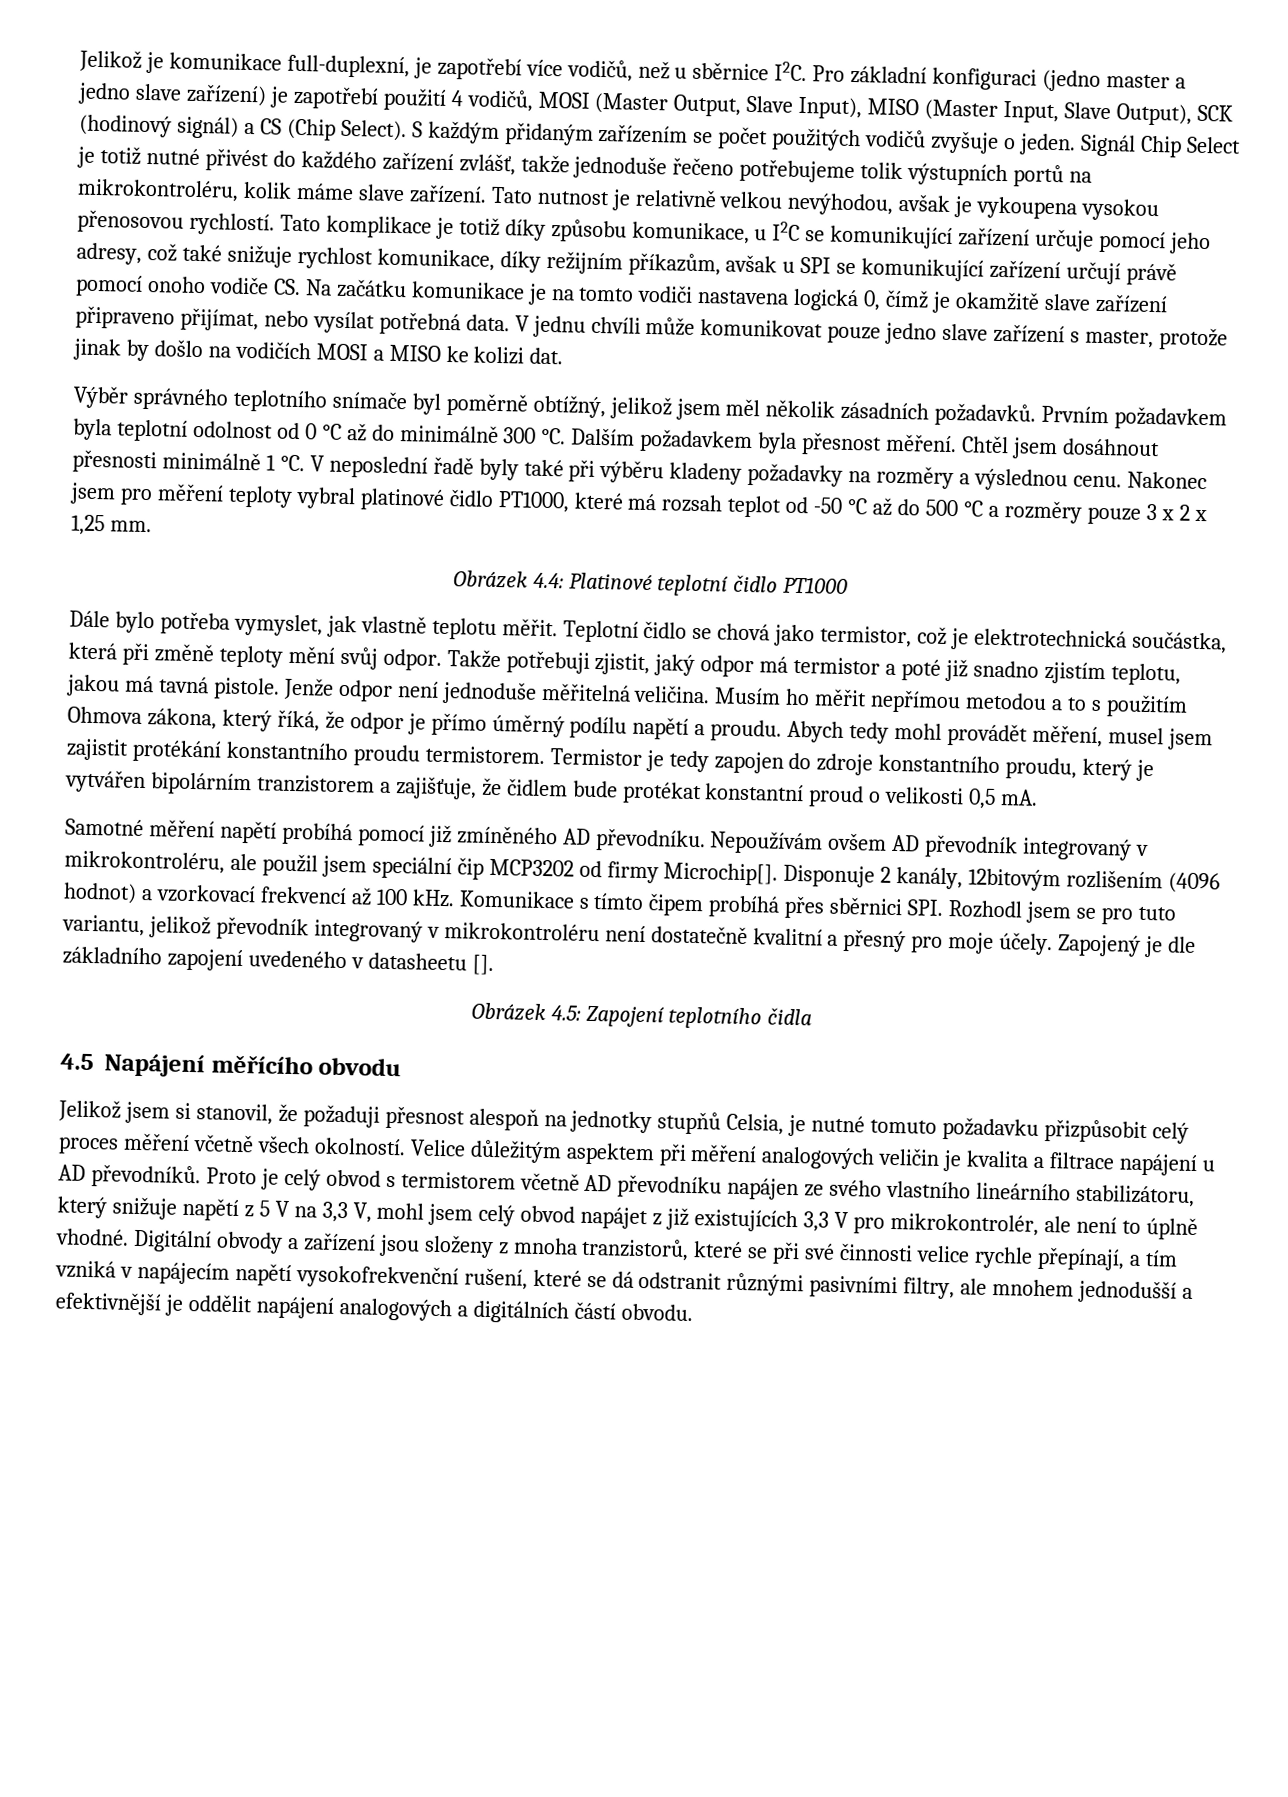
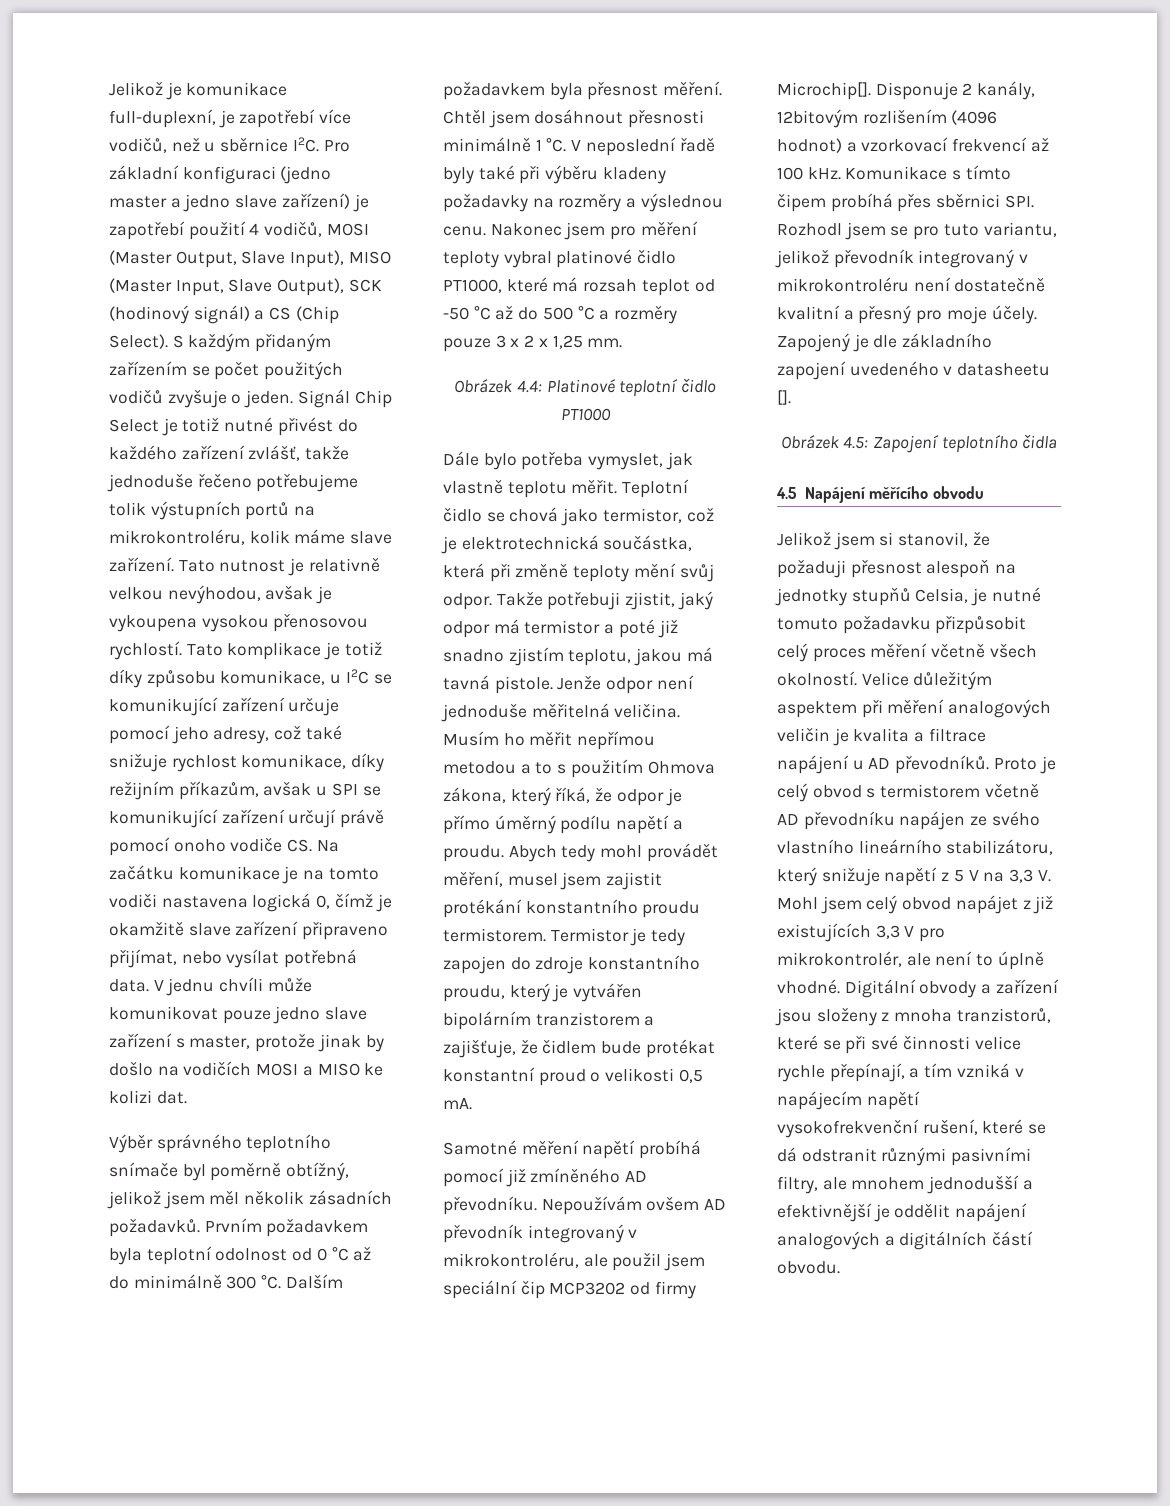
[352,1202,425,1223] V, mohl -> [1037,870,1051,882] [777,897,818,910] V. Mohl

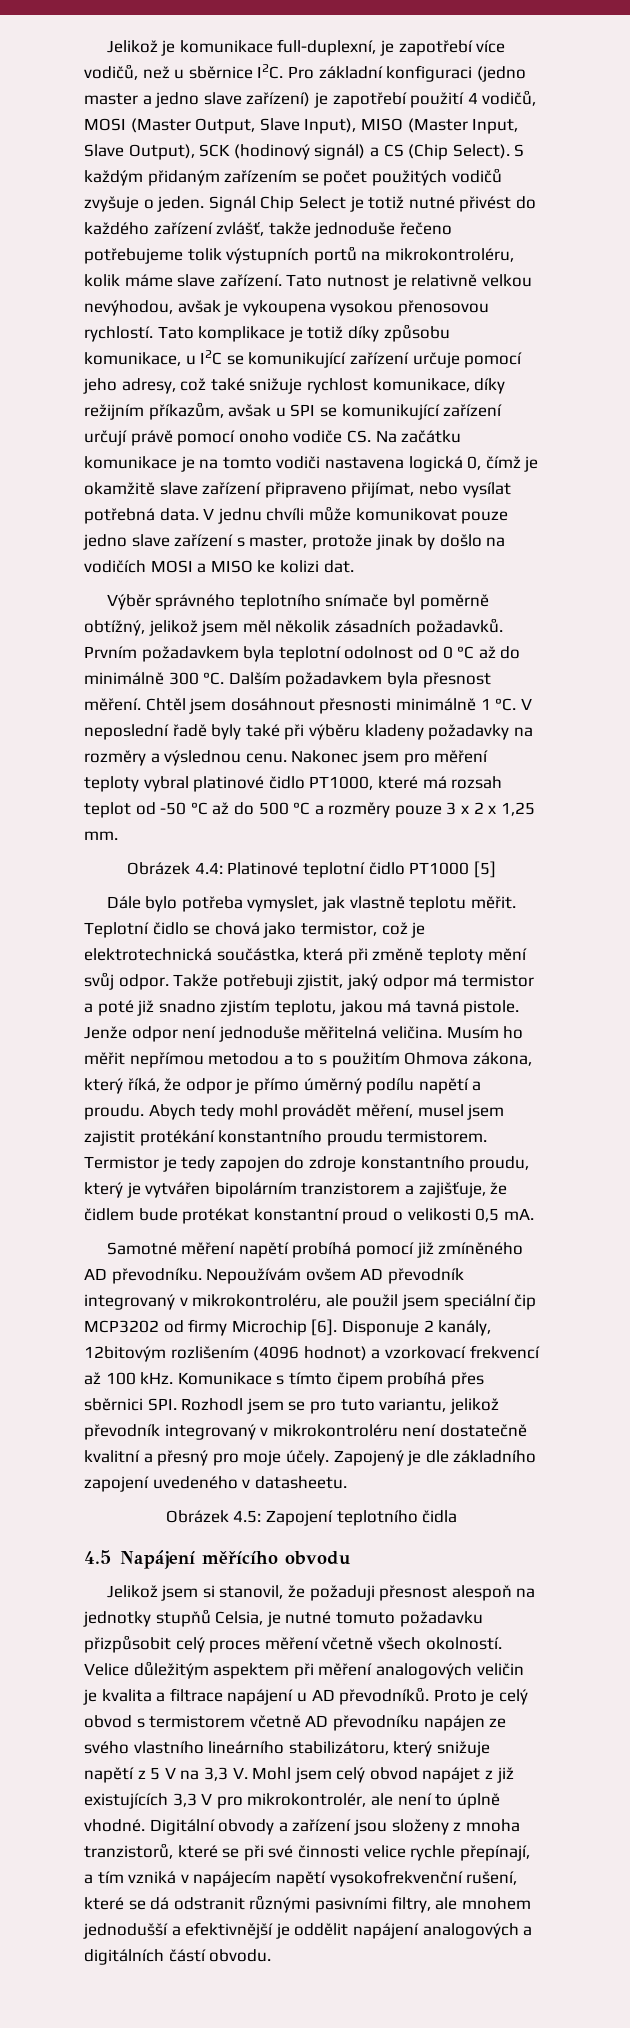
(611, 414) none -> [473,861,496,878] [5]
[777,82,871,100] Microchip[]. -> [231,1319,338,1336] Microchip [6].
[957,363,1051,376] [777,390,791,405] datasheetu []. -> [254,1476,347,1489] datasheetu.

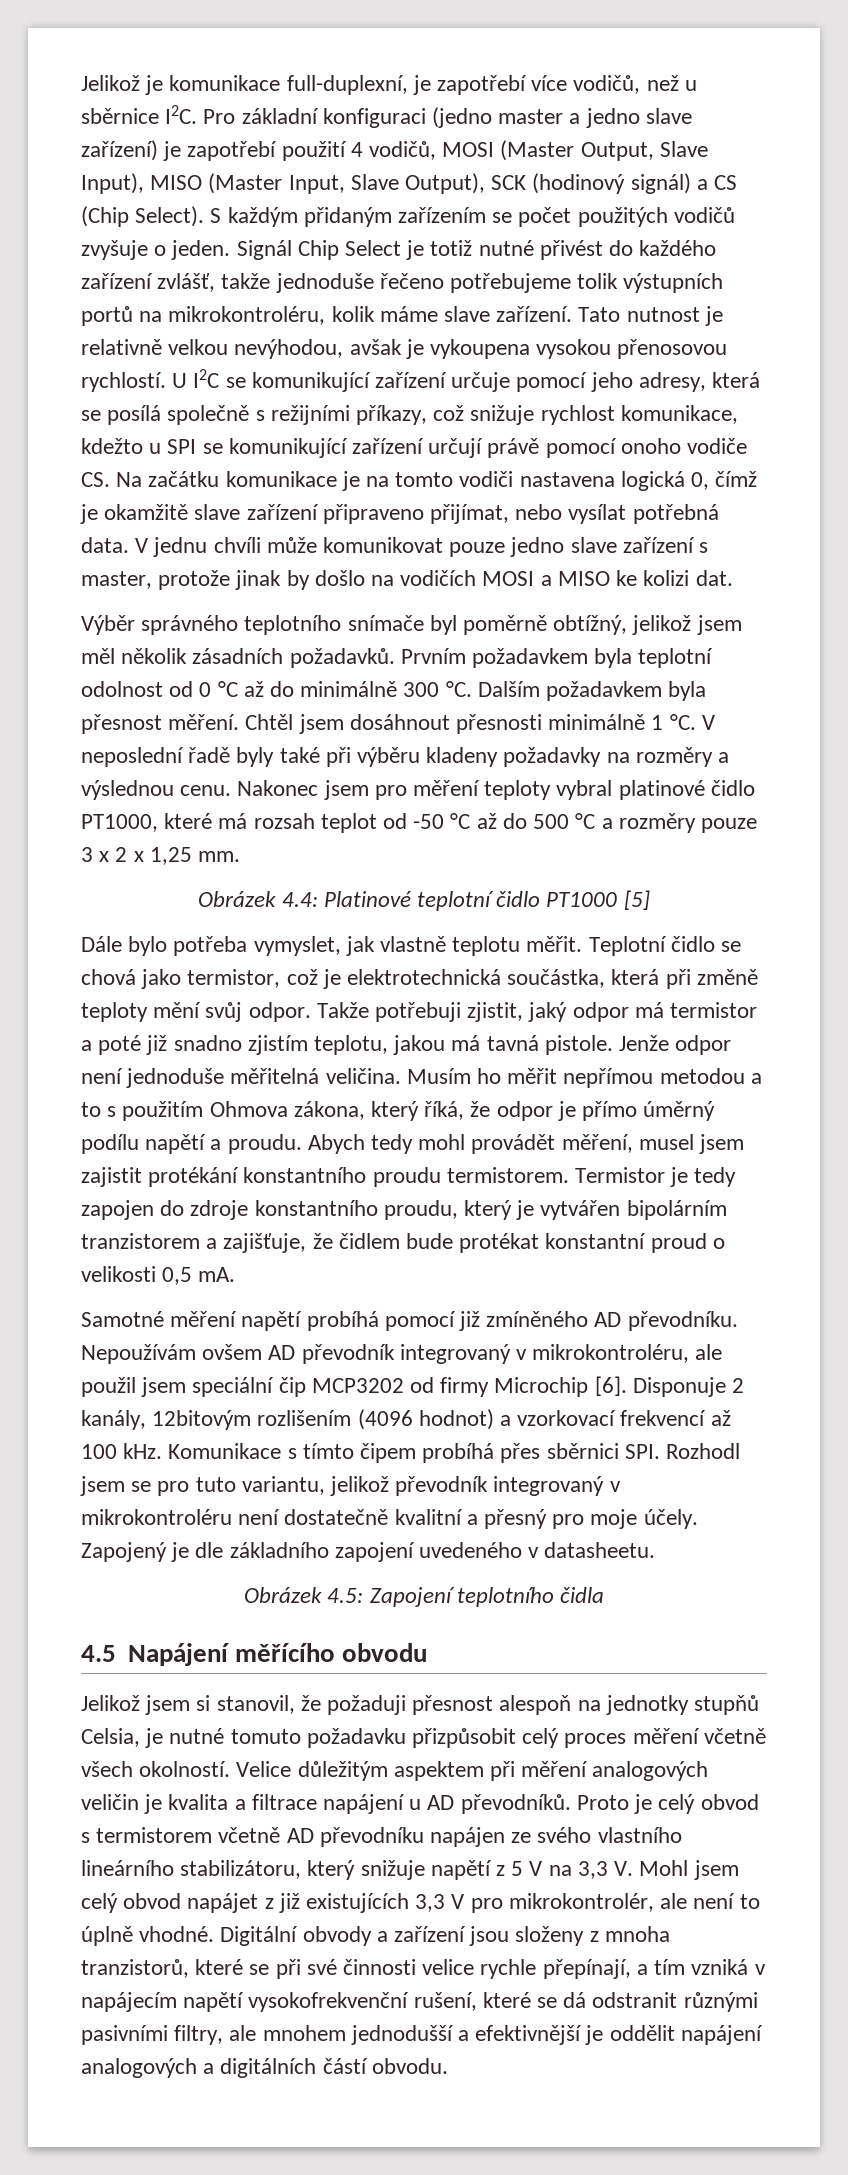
[157,324,450,342] [84,352,196,366] Tato komplikace je totiž díky způsobu komunikace, u -> [172,373,188,388] U
[180,378,506,394] [84,402,272,420] což také snižuje rychlost komunikace, díky režijním příkazům, avšak -> [712,372,761,388] [81,405,738,425] [81,438,143,454] která se posílá společně s režijními příkazy, což snižuje rychlost komunikace, kdežto

